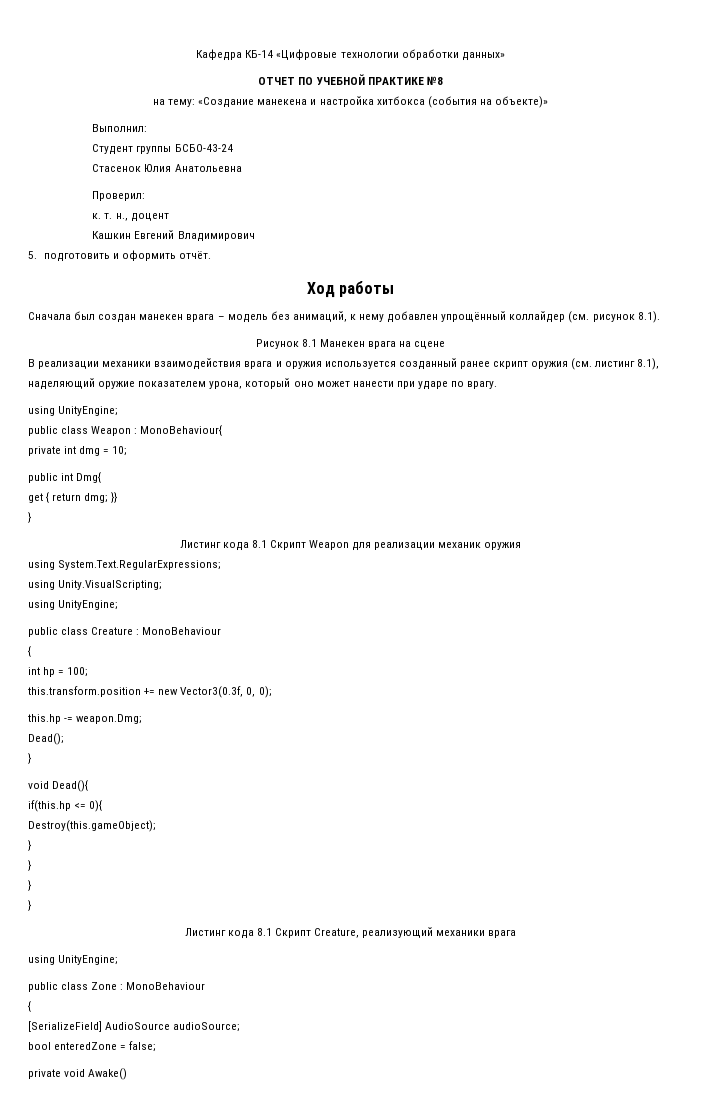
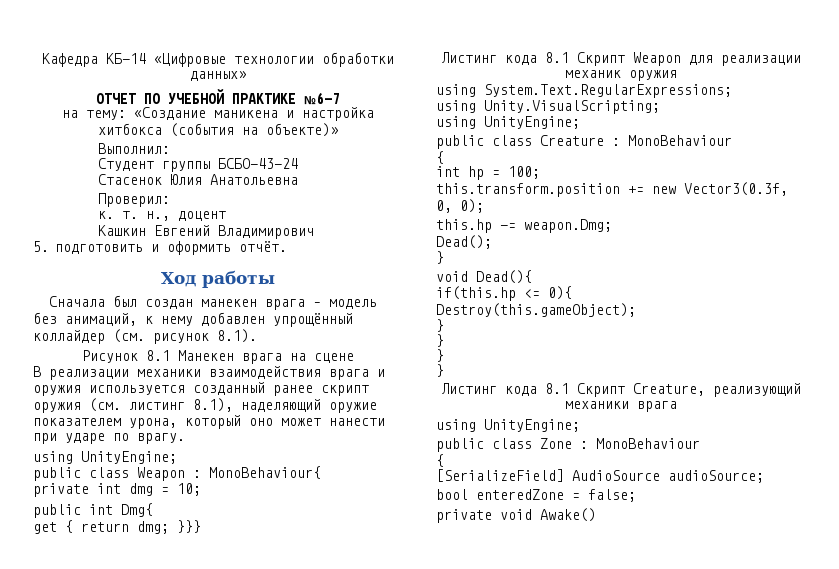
[426,76,443,85] №8 -> [304,92,340,105] №6-7
[257,99,308,105] манекена -> [214,110,278,118] маникена
[111,492,118,503] [28,512,31,523] }} // } -> [177,520,201,533] }}}

